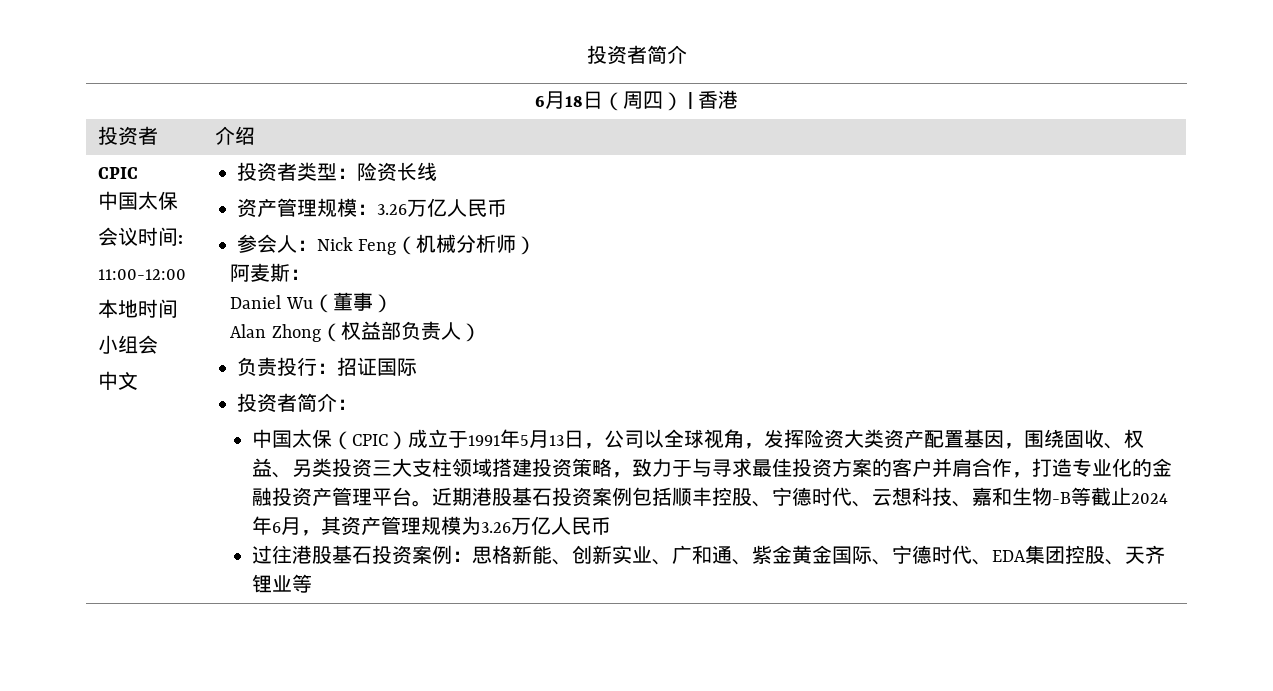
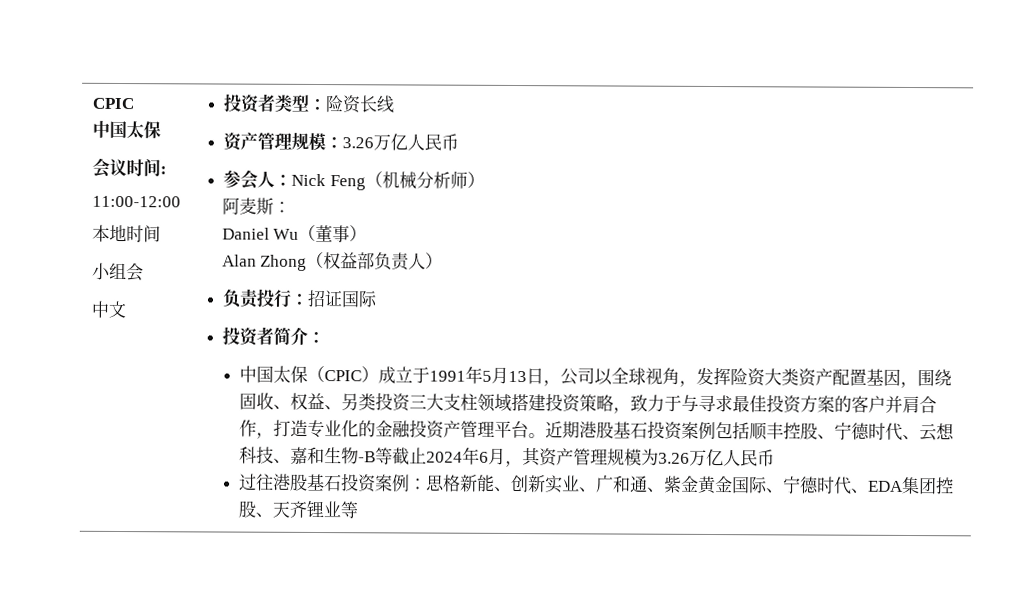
[586,45,687,65] [534,90,739,111] [98,126,159,146] [215,126,256,145] 投资者简介 // 6月18日（周四） | 香港 // 投资者 | 介绍 // -> (92, 103) none

